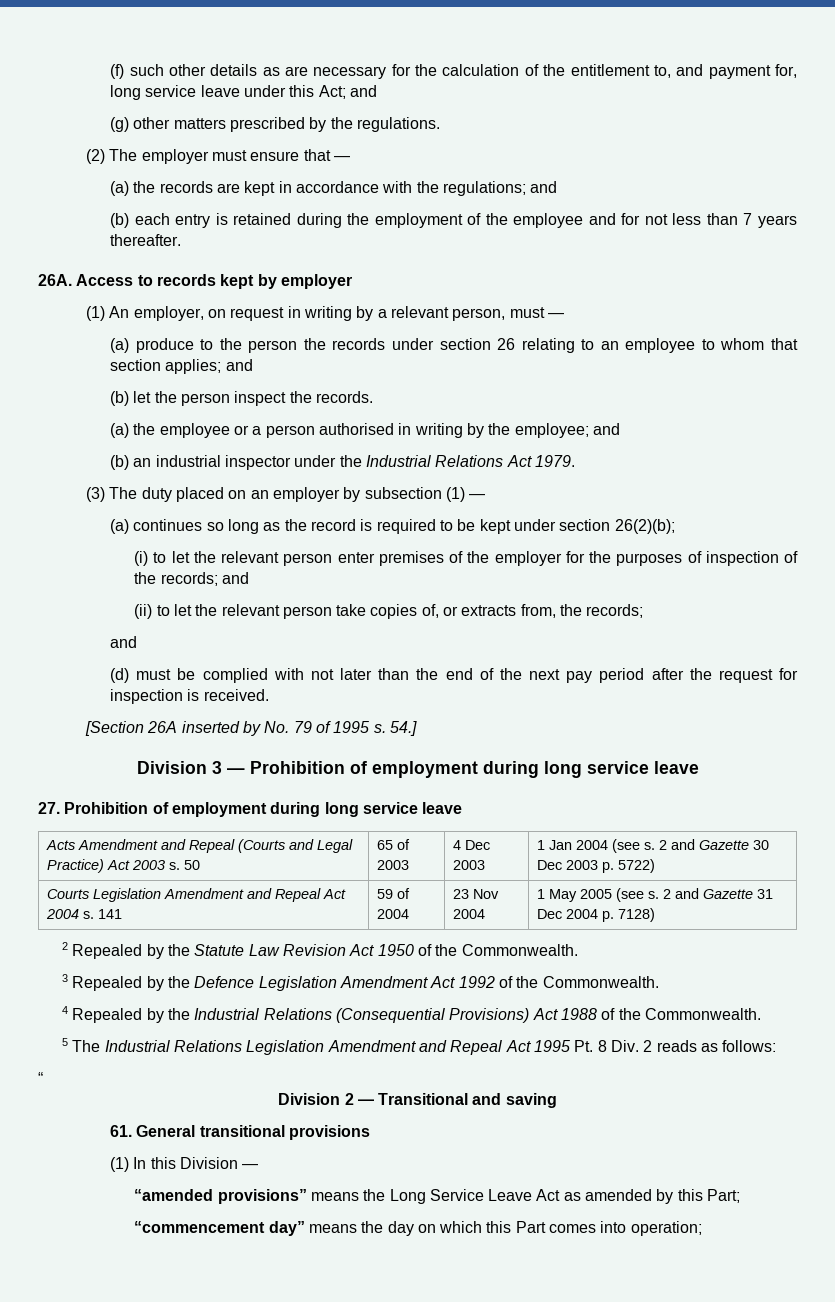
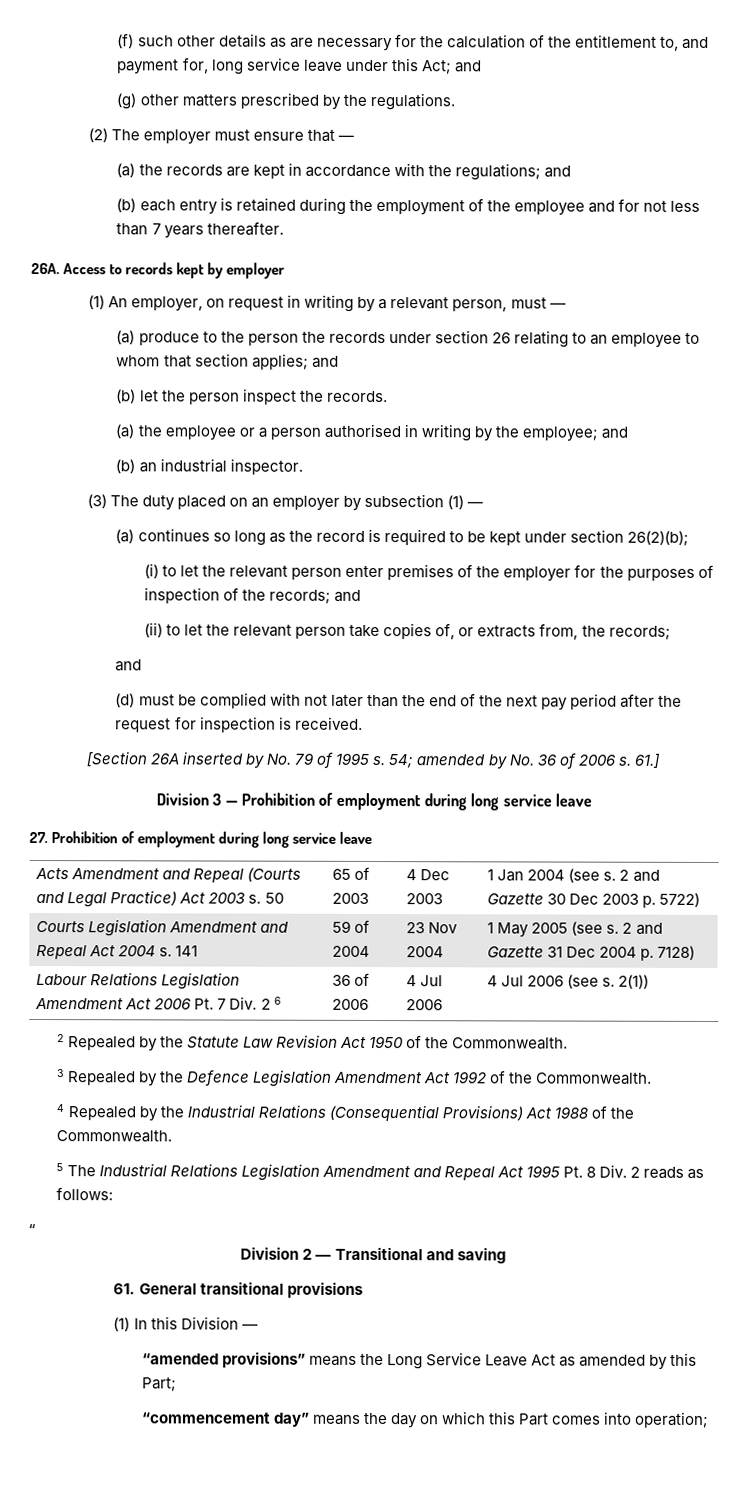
[225,455,576,470] inspector under the Industrial Relations Act 1979. -> [229,458,303,475] inspector.
[389,721,417,736] 54.] -> [388,752,660,770] 54; amended by No. 36 of 2006 s. 61.]
(655, 915) none -> [36,972,241,990] [35,996,282,1010] [332,972,371,986] [332,998,370,1010] [406,975,444,987] [406,999,444,1011] [487,974,650,989] // Labour Relations Legislation Amendment Act 2006 Pt. 7 Div. 2 6 | 36 of 2006 | 4 Jul 2006 | 4 Jul 2006 (see s. 2(1))

